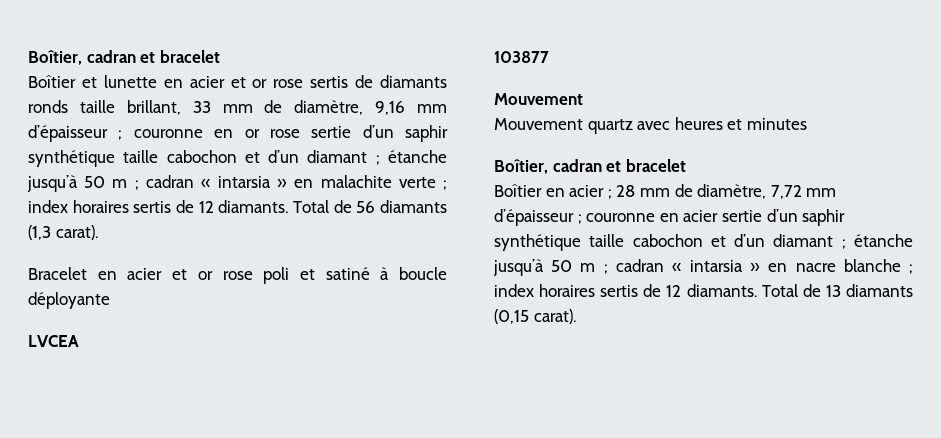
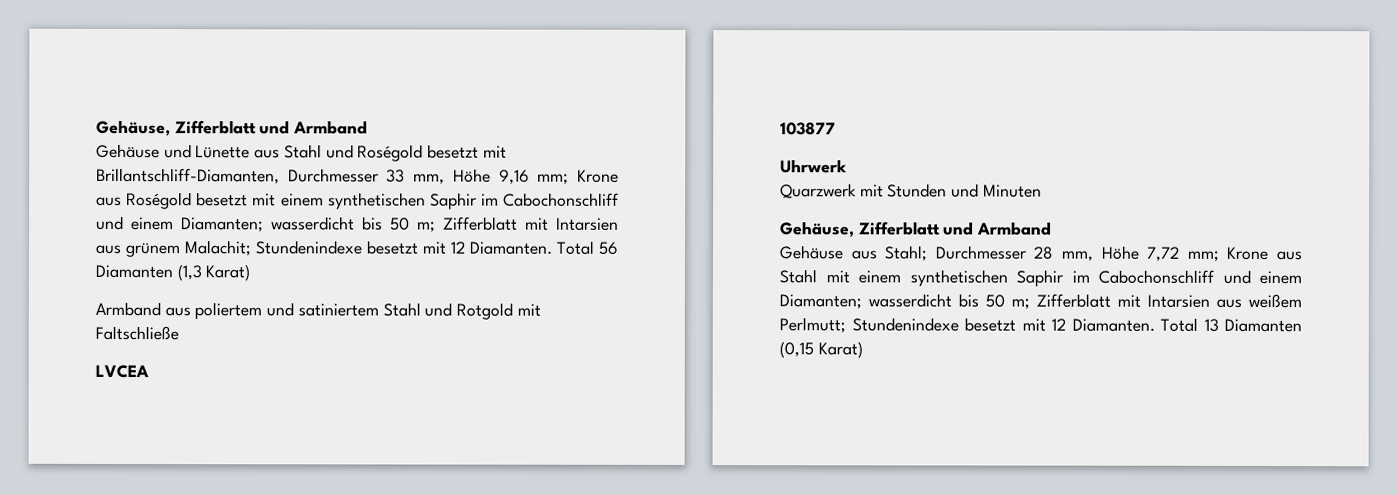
[28,50,220,65] [28,75,447,88] [28,100,447,115] [28,125,448,142] [28,150,447,167] [27,175,447,192] [28,200,447,213] [28,225,98,240] [28,267,447,284] [28,292,110,309] [28,335,79,347] [494,51,549,63] [494,93,583,105] [494,117,807,134] [494,159,686,174] [494,184,837,199] [494,209,846,226] [494,234,913,251] [493,259,913,276] [494,284,913,297] [494,309,576,324] Boîtier, cadran et bracelet // Boîtier et lunette en acier et or rose sertis de diamants ronds taille brillant, 33 mm de diamètre, 9,16 mm d’épaisseur ; couronne en or rose sertie d’un saphir synthétique taille cabochon et d’un diamant ; étanche jusqu’à 50 m ; cadran « intarsia » en malachite verte ; index horaires sertis de 12 diamants. Total de 56 diamants (1,3 carat). // Bracelet en acier et or rose poli et satiné à boucle déployante // LVCEA // 103877 // Mouvement // Mouvement quartz avec heures et minutes // Boîtier, cadran et bracelet // Boîtier en acier ; 28 mm de diamètre, 7,72 mm d’épaisseur ; couronne en acier sertie d’un saphir synthétique taille cabochon et d’un diamant ; étanche jusqu’à 50 m ; cadran « intarsia » en nacre blanche ; index horaires sertis de 12 diamants. Total de 13 diamants (0,15 carat). -> [96,119,369,137] [96,143,507,162] [96,167,619,185] [96,192,619,210] [96,215,619,233] [95,240,619,258] [95,264,251,282] [95,301,541,320] [95,325,179,341] [95,364,149,379] [780,122,836,136] [780,159,847,174] [780,183,1042,199] [780,221,1053,238] [779,245,1302,262] [779,269,1302,287] [779,293,1302,310] [779,317,1302,334] [779,341,863,359] Gehäuse, Zifferblatt und Armband // Gehäuse und Lünette aus Stahl und Roségold besetzt mit Brillantschliff-Diamanten, Durchmesser 33 mm, Höhe 9,16 mm; Krone aus Roségold besetzt mit einem synthetischen Saphir im Cabochonschliff und einem Diamanten; wasserdicht bis 50 m; Zifferblatt mit Intarsien aus grünem Malachit; Stundenindexe besetzt mit 12 Diamanten. Total 56 Diamanten (1,3 Karat) // Armband aus poliertem und satiniertem Stahl und Rotgold mit Faltschließe // LVCEA // 103877 // Uhrwerk // Quarzwerk mit Stunden und Minuten // Gehäuse, Zifferblatt und Armband // Gehäuse aus Stahl; Durchmesser 28 mm, Höhe 7,72 mm; Krone aus Stahl mit einem synthetischen Saphir im Cabochonschliff und einem Diamanten; wasserdicht bis 50 m; Zifferblatt mit Intarsien aus weißem Perlmutt; Stundenindexe besetzt mit 12 Diamanten. Total 13 Diamanten (0,15 Karat)

